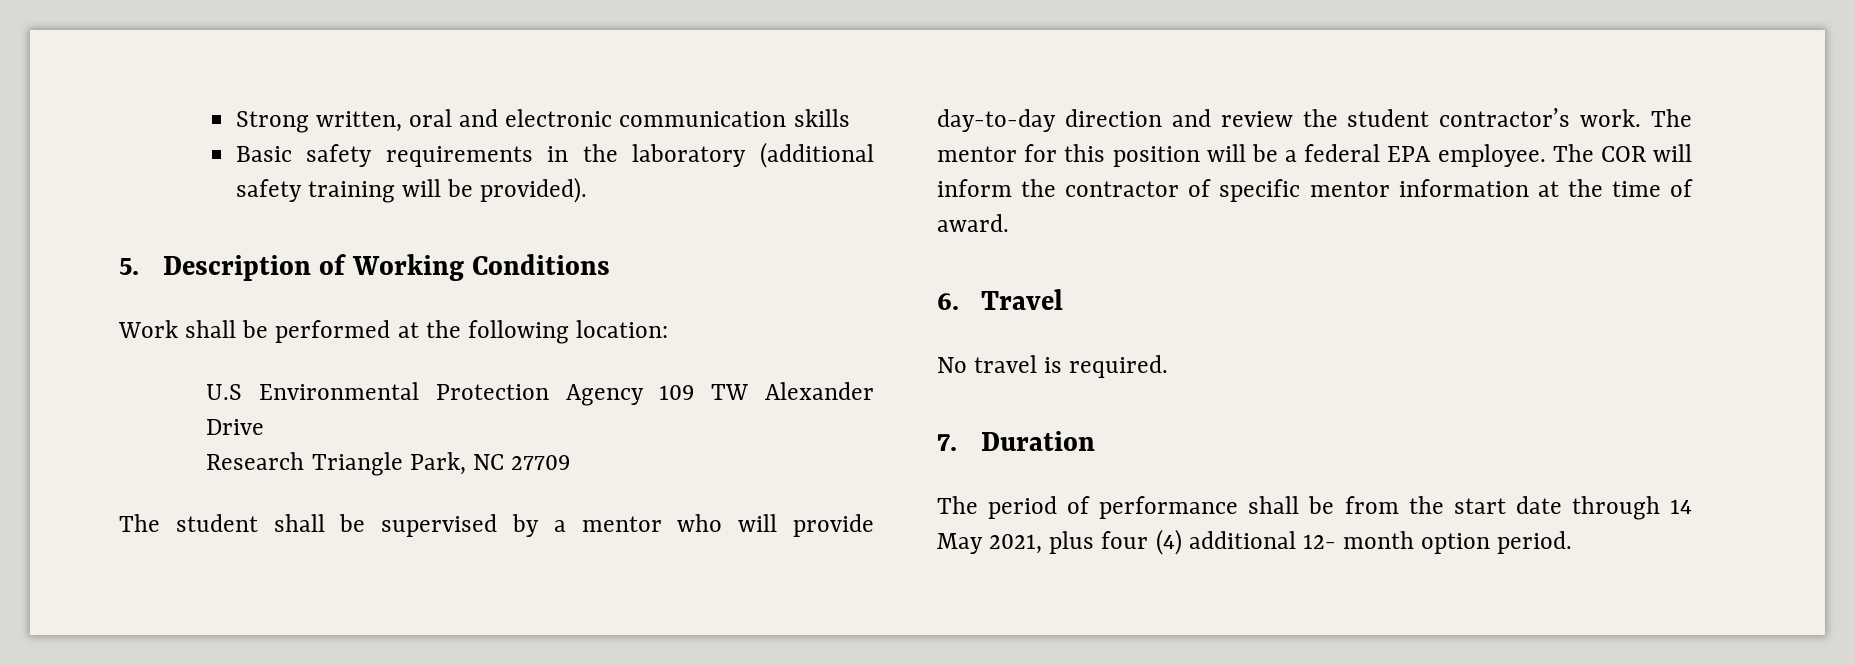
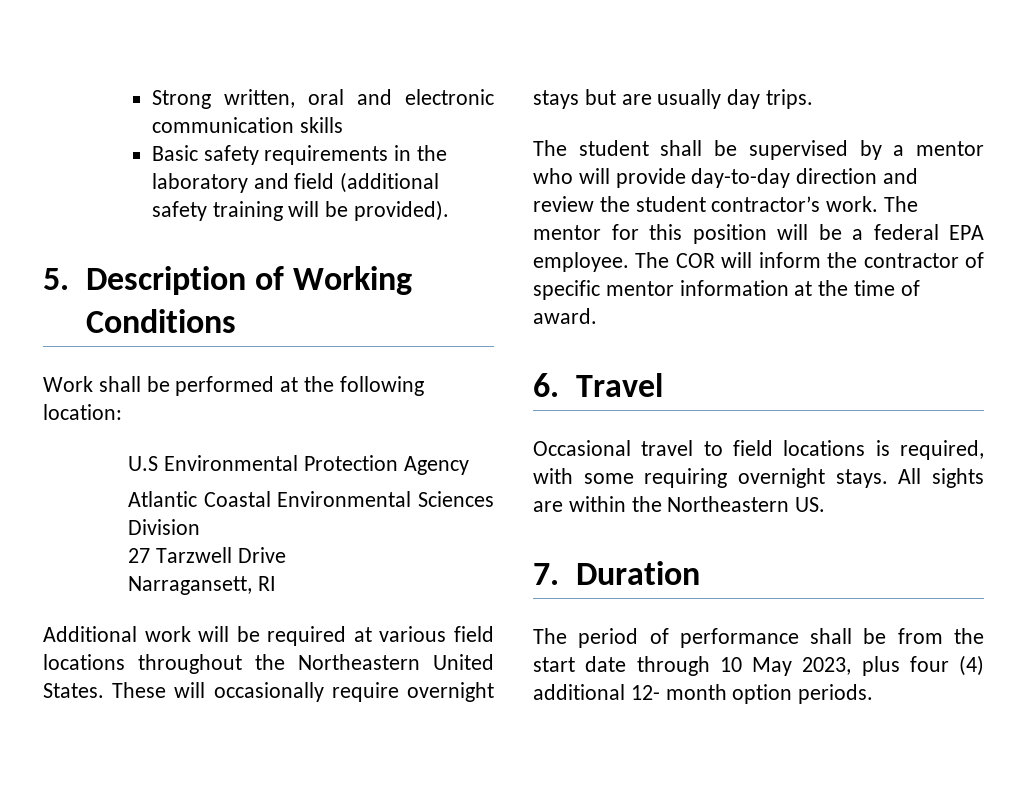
(747, 155) none -> [253,173,335,189] and field
[659,382,874,400] [206,419,265,435] [206,452,571,476] 109 TW Alexander Drive // Research Triangle Park, NC 27709 -> [128,491,494,507] [128,519,201,535] [128,547,286,563] [128,576,277,595] [43,626,494,646] [43,654,494,674] [43,682,494,702] [533,89,814,109] // Atlantic Coastal Environmental Sciences Division // 27 Tarzwell Drive // Narragansett, RI // Additional work will be required at various field locations throughout the Northeastern United States. These will occasionally require overnight stays but are usually day trips.
[937,355,1169,378] No travel is required. -> [533,440,984,460] [533,468,984,488] [533,496,826,512] Occasional travel to field locations is required, with some requiring overnight stays. All sights are within the Northeastern US.
[1670,499,1692,514] [937,533,1043,554] 14 May 2021, -> [719,657,852,676] 10 May 2023,
[1497,531,1573,554] period. -> [798,684,874,704] periods.

